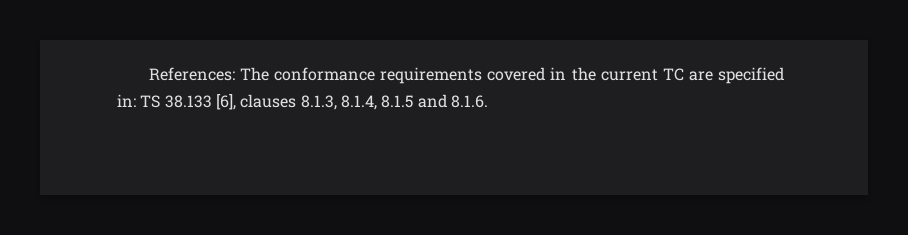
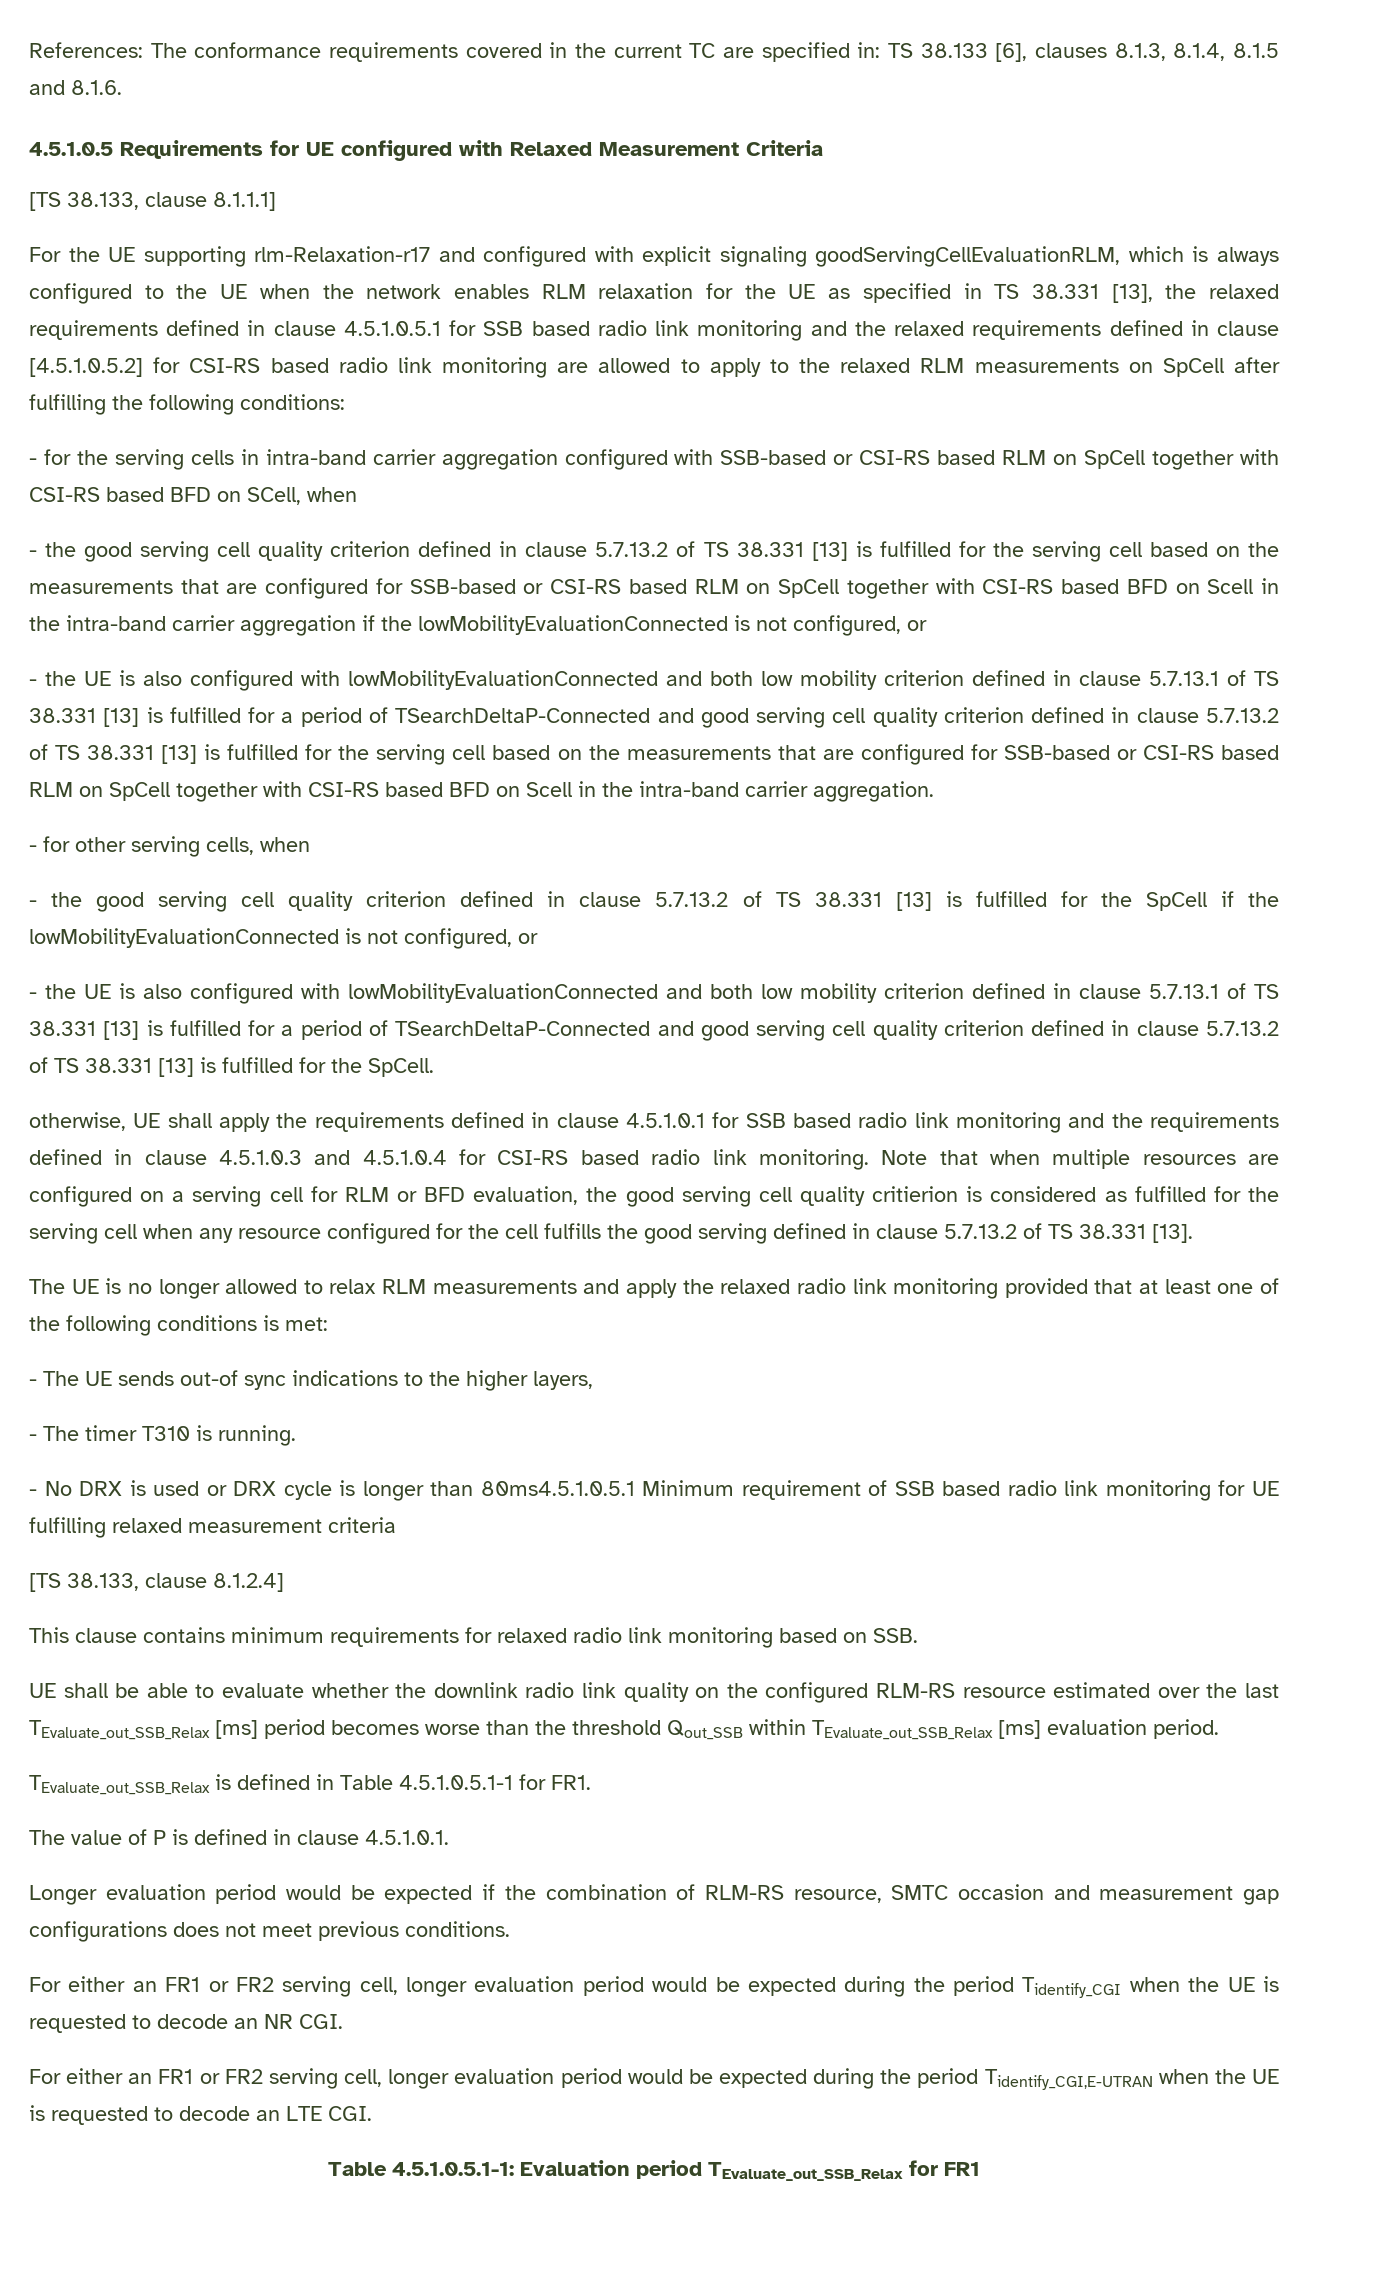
(488, 101) none -> [29,140,823,161] [29,192,276,211] [29,246,1279,267] [29,283,1280,304] [29,320,1280,341] [29,357,1280,378] [29,394,345,415] [29,449,1279,470] [29,487,357,505] [29,541,1280,562] [29,578,1279,599] [29,615,927,636] [29,670,1279,691] [29,707,1280,728] [29,744,1279,765] [29,781,934,802] [29,836,310,857] [29,891,1279,912] [29,928,538,949] [29,983,1279,1004] [29,1020,1280,1041] [29,1057,434,1077] [29,1112,1279,1133] [29,1149,1279,1170] [29,1186,1279,1207] [29,1223,1193,1244] [29,1278,1280,1299] [29,1315,328,1336] [29,1370,593,1391] [29,1425,296,1446] [29,1480,1280,1501] [29,1517,396,1538] [29,1573,284,1592] [29,1627,918,1648] [29,1682,1279,1703] [29,1719,1219,1740] [29,1774,591,1795] [29,1829,449,1845] [29,1884,1279,1905] [29,1921,510,1942] [29,1976,1279,1998] [29,2014,343,2033] [29,2068,1279,2090] [29,2105,372,2125] [328,2160,980,2181] // 4.5.1.0.5 Requirements for UE configured with Relaxed Measurement Criteria // [TS 38.133, clause 8.1.1.1] // For the UE supporting rlm-Relaxation-r17 and configured with explicit signaling goodServingCellEvaluationRLM, which is always configured to the UE when the network enables RLM relaxation for the UE as specified in TS 38.331 [13], the relaxed requirements defined in clause 4.5.1.0.5.1 for SSB based radio link monitoring and the relaxed requirements defined in clause [4.5.1.0.5.2] for CSI-RS based radio link monitoring are allowed to apply to the relaxed RLM measurements on SpCell after fulfilling the following conditions: // - for the serving cells in intra-band carrier aggregation configured with SSB-based or CSI-RS based RLM on SpCell together with CSI-RS based BFD on SCell, when // - the good serving cell quality criterion defined in clause 5.7.13.2 of TS 38.331 [13] is fulfilled for the serving cell based on the measurements that are configured for SSB-based or CSI-RS based RLM on SpCell together with CSI-RS based BFD on Scell in the intra-band carrier aggregation if the lowMobilityEvaluationConnected is not configured, or // - the UE is also configured with lowMobilityEvaluationConnected and both low mobility criterion defined in clause 5.7.13.1 of TS 38.331 [13] is fulfilled for a period of TSearchDeltaP-Connected and good serving cell quality criterion defined in clause 5.7.13.2 of TS 38.331 [13] is fulfilled for the serving cell based on the measurements that are configured for SSB-based or CSI-RS based RLM on SpCell together with CSI-RS based BFD on Scell in the intra-band carrier aggregation. // - for other serving cells, when // - the good serving cell quality criterion defined in clause 5.7.13.2 of TS 38.331 [13] is fulfilled for the SpCell if the lowMobilityEvaluationConnected is not configured, or // - the UE is also configured with lowMobilityEvaluationConnected and both low mobility criterion defined in clause 5.7.13.1 of TS 38.331 [13] is fulfilled for a period of TSearchDeltaP-Connected and good serving cell quality criterion defined in clause 5.7.13.2 of TS 38.331 [13] is fulfilled for the SpCell. // otherwise, UE shall apply the requirements defined in clause 4.5.1.0.1 for SSB based radio link monitoring and the requirements defined in clause 4.5.1.0.3 and 4.5.1.0.4 for CSI-RS based radio link monitoring. Note that when multiple resources are configured on a serving cell for RLM or BFD evaluation, the good serving cell quality critierion is considered as fulfilled for the serving cell when any resource configured for the cell fulfills the good serving defined in clause 5.7.13.2 of TS 38.331 [13]. // The UE is no longer allowed to relax RLM measurements and apply the relaxed radio link monitoring provided that at least one of the following conditions is met: // - The UE sends out-of sync indications to the higher layers, // - The timer T310 is running. // - No DRX is used or DRX cycle is longer than 80ms4.5.1.0.5.1 Minimum requirement of SSB based radio link monitoring for UE fulfilling relaxed measurement criteria // [TS 38.133, clause 8.1.2.4] // This clause contains minimum requirements for relaxed radio link monitoring based on SSB. // UE shall be able to evaluate whether the downlink radio link quality on the configured RLM-RS resource estimated over the last TEvaluate_out_SSB_Relax [ms] period becomes worse than the threshold Qout_SSB within TEvaluate_out_SSB_Relax [ms] evaluation period. // TEvaluate_out_SSB_Relax is defined in Table 4.5.1.0.5.1-1 for FR1. // The value of P is defined in clause 4.5.1.0.1. // Longer evaluation period would be expected if the combination of RLM-RS resource, SMTC occasion and measurement gap configurations does not meet previous conditions. // For either an FR1 or FR2 serving cell, longer evaluation period would be expected during the period Tidentify_CGI when the UE is requested to decode an NR CGI. // For either an FR1 or FR2 serving cell, longer evaluation period would be expected during the period Tidentify_CGI,E-UTRAN when the UE is requested to decode an LTE CGI. // Table 4.5.1.0.5.1-1: Evaluation period TEvaluate_out_SSB_Relax for FR1

